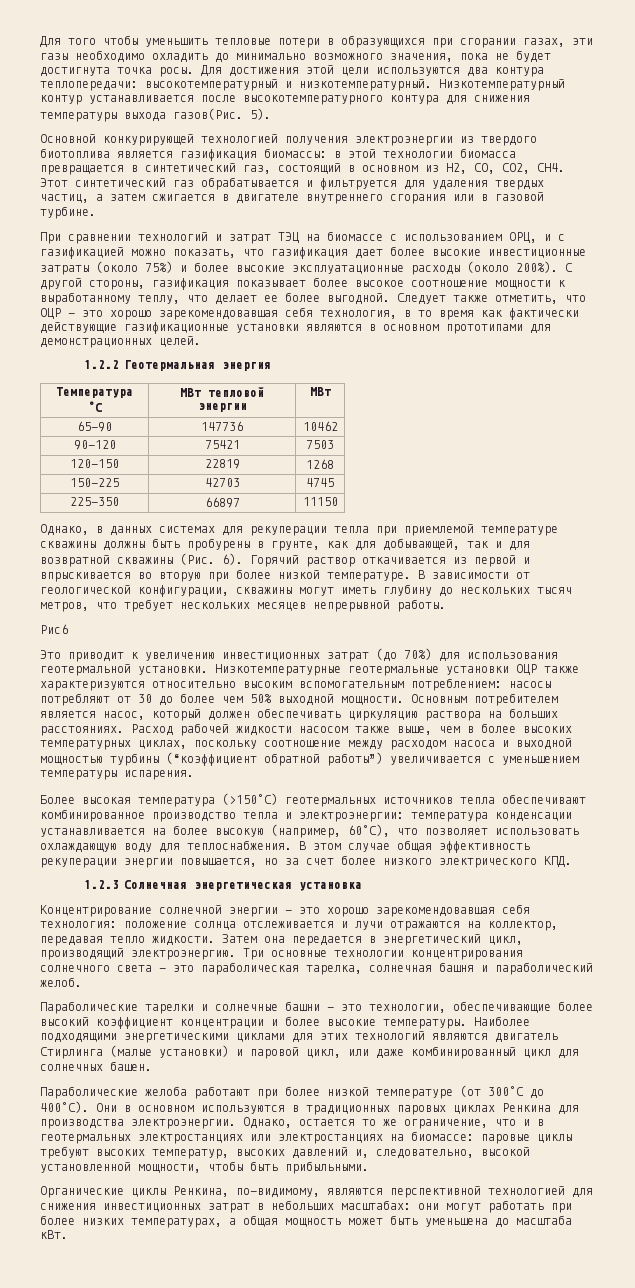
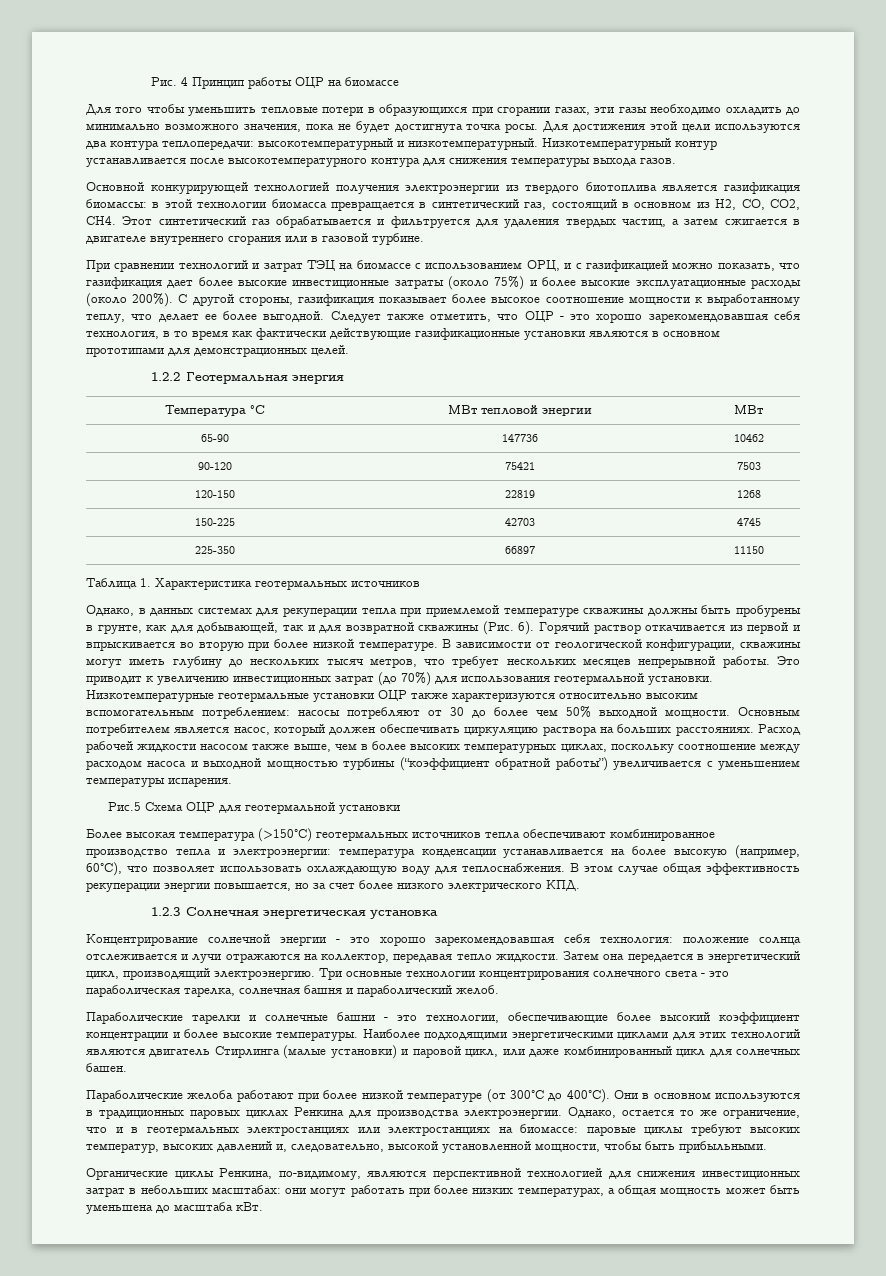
(40, 42) none -> [150,77,399,89] Рис. 4 Принцип работы ОЦР на биомассе //
[173,108,271,120] газов(Рис. 5). -> [640,158,676,164] газов.
(338, 501) none -> [86,578,420,590] // Таблица 1. Характеристика геотермальных источников
[40,624,68,634] // Рис6 // -> (770, 662) none
(194, 775) none -> [107,802,400,814] // Рис.5 Схема ОЦР для геотермальной установки

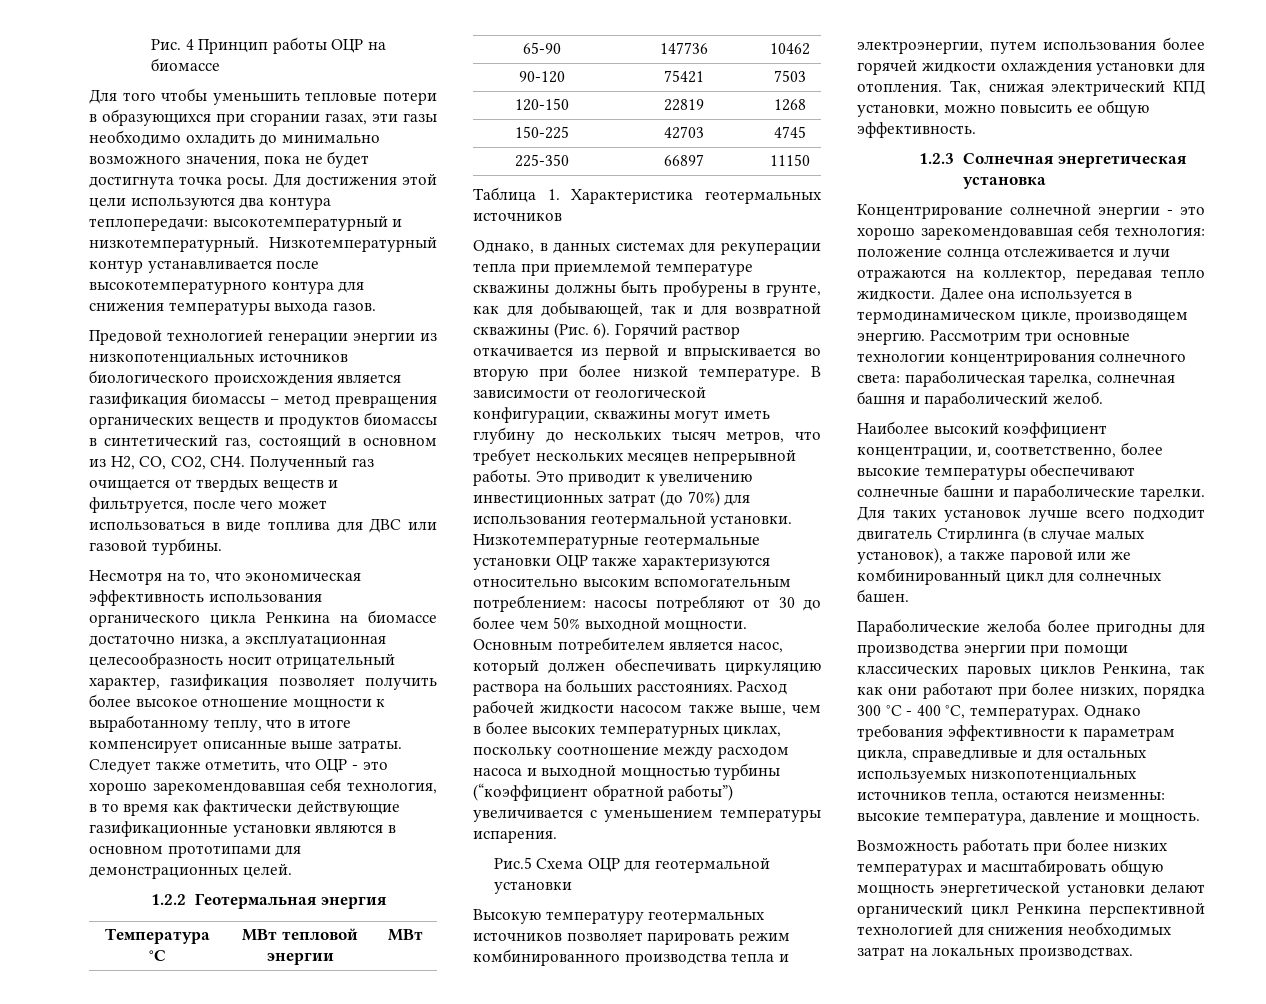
[86,182,800,194] [86,199,414,211] Основной конкурирующей технологией получения электроэнергии из твердого биотоплива является газификация биомассы: в этой технологии биомасса превращается -> [89,329,437,345] [89,353,348,365] [89,370,402,387] [89,391,437,408] [89,412,437,429] Предовой технологией генерации энергии из низкопотенциальных источников биологического происхождения является газификация биомассы – метод превращения органических веществ и продуктов биомассы
[122,216,801,228] [86,233,424,245] [86,260,800,272] [86,276,801,290] [86,293,447,307] Этот синтетический газ обрабатывается и фильтруется для удаления твердых частиц, а затем сжигается в двигателе внутреннего сгорания или в газовой турбине. // При сравнении технологий и затрат ТЭЦ на биомассе с использованием ОРЦ, и с газификацией можно показать, что газификация дает более высокие инвестиционные затраты (около 75%) и более высокие эксплуатационные расходы (около 200%). С другой стороны, газификация показывает -> [249,455,374,471] [89,479,339,492] [89,497,327,513] [89,518,437,533] [89,538,222,555] [89,570,362,585] [89,590,322,606] [89,610,437,627] [89,635,386,648] [89,652,396,669] [89,674,437,690] Полученный газ очищается от твердых веществ и фильтруется, после чего может использоваться в виде топлива для ДВС или газовой турбины. // Несмотря на то, что экономическая эффективность использования органического цикла Ренкина на биомассе достаточно низка, а эксплуатационная целесообразность носит отрицательный характер, газификация позволяет получить
[545,297,624,303] соотношение -> [202,698,289,708] отношение
[158,311,325,322] делает ее более выгодной. -> [296,719,352,728] [89,740,402,753] в итоге компенсирует описанные выше затраты.
[86,828,715,842] [86,845,800,859] [86,862,800,876] [86,880,580,892] Более высокая температура (>150°C) геотермальных источников тепла обеспечивают комбинированное производство тепла и электроэнергии: температура конденсации устанавливается на более высокую (например, 60°C), что позволяет использовать охлаждающую воду для теплоснабжения. В этом случае общая эффективность рекуперации энергии повышается, но за счет более низкого электрического КПД. -> [473,909,766,924] [473,932,790,945] [473,949,789,966] [857,37,1205,54] [857,59,1205,75] [857,80,1205,96] [857,100,1150,117] [857,122,976,138] Высокую температуру геотермальных источников позволяет парировать режим комбинированного производства тепла и электроэнергии, путем использования более горячей жидкости охлаждения установки для отопления. Так, снижая электрический КПД установки, можно повысить ее общую эффективность.
[563,951,801,963] [86,968,342,980] Затем она передается в энергетический цикл, производящий электроэнергию. Три -> [939,287,1133,303] [857,311,1189,324] [857,330,1053,345] Далее она используется в термодинамическом цикле, производящем энергию. Рассмотрим три
[665,971,729,977] света - это -> [857,374,900,383] света:
[86,1012,800,1024] [86,1029,800,1041] [86,1045,560,1059] Параболические тарелки и солнечные башни - это технологии, обеспечивающие более высокий коэффициент концентрации и более высокие температуры. Наиболее подходящими энергетическими циклами для этих технологий являются двигатель Стирлинга (малые установки) и паровой цикл, или даже -> [857,421,1108,438] [857,442,1163,459] [857,463,1136,480] [857,484,1205,501] [857,506,1205,522] [857,526,1146,543] [857,547,1131,564] Наиболее высокий коэффициент концентрации, и, соответственно, более высокие температуры обеспечивают солнечные башни и параболические тарелки. Для таких установок лучше всего подходит двигатель Стирлинга (в случае малых установок), а также паровой или же
[236,1089,800,1103] [86,1107,800,1119] [86,1124,800,1136] [86,1141,767,1153] [86,1168,800,1180] [86,1185,800,1197] [86,1202,263,1214] работают при более низкой температуре (от 300°С до 400°С). Они в основном используются в традиционных паровых циклах Ренкина для производства электроэнергии. Однако, остается то же ограничение, что и в геотермальных электростанциях или электростанциях на биомассе: паровые циклы требуют высоких температур, высоких давлений и, следовательно, высокой установленной мощности, чтобы быть прибыльными. // Органические циклы Ренкина, по-видимому, являются перспективной технологией для снижения инвестиционных затрат в небольших масштабах: они могут работать при более низких температурах, а общая мощность может быть уменьшена до масштаба кВт. -> [1047,619,1205,636] [857,644,1128,657] [857,663,1205,678] [857,682,1205,699] [857,705,1141,720] [857,724,1175,741] [857,749,1148,762] [857,770,1137,783] [857,791,1165,803] [857,812,1201,825] [857,838,1169,855] [857,859,1163,876] [857,881,1205,897] [857,902,1205,918] [857,922,1172,938] [857,947,1133,960] более пригодны для производства энергии при помощи классических паровых циклов Ренкина, так как они работают при более низких, порядка 300 °С - 400 °С, температурах. Однако требования эффективности к параметрам цикла, справедливые и для остальных используемых низкопотенциальных источников тепла, остаются неизменны: высокие температура, давление и мощность. // Возможность работать при более низких температурах и масштабировать общую мощность энергетической установки делают органический цикл Ренкина перспективной технологией для снижения необходимых затрат на локальных производствах.

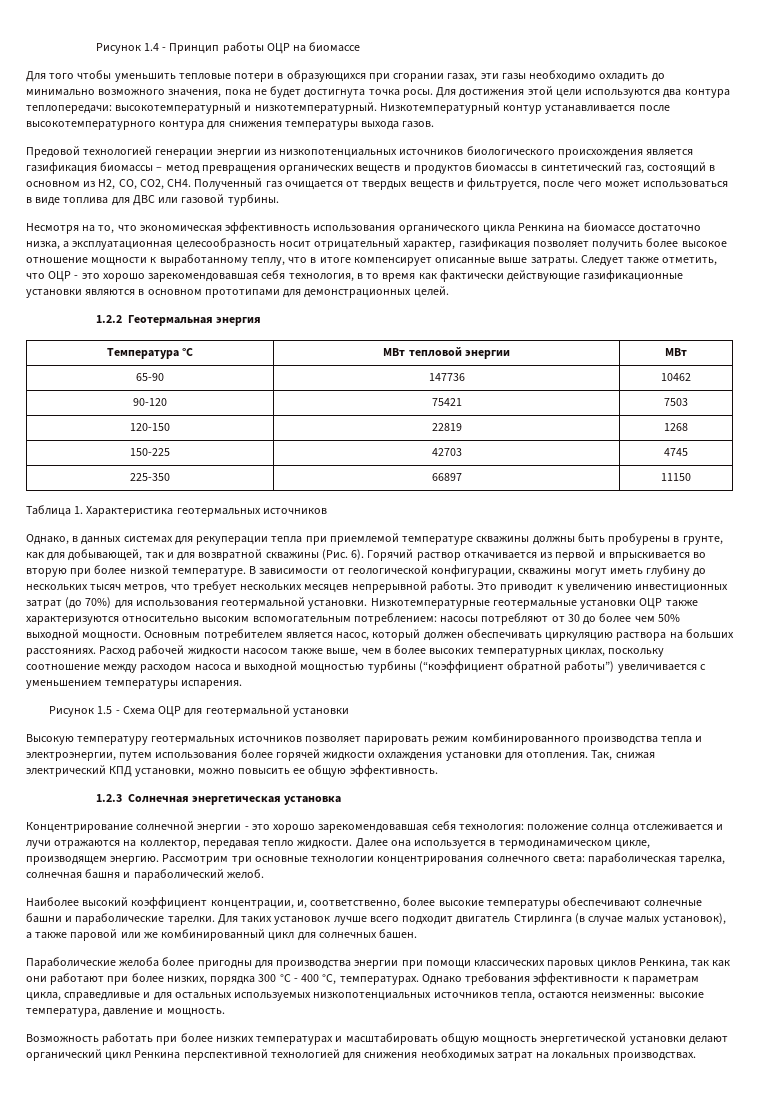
[151,39,194,50] Рис. 4 -> [95,43,167,54] Рисунок 1.4 -
[493,857,532,869] Рис.5 -> [49,706,120,717] Рисунок 1.5 -

